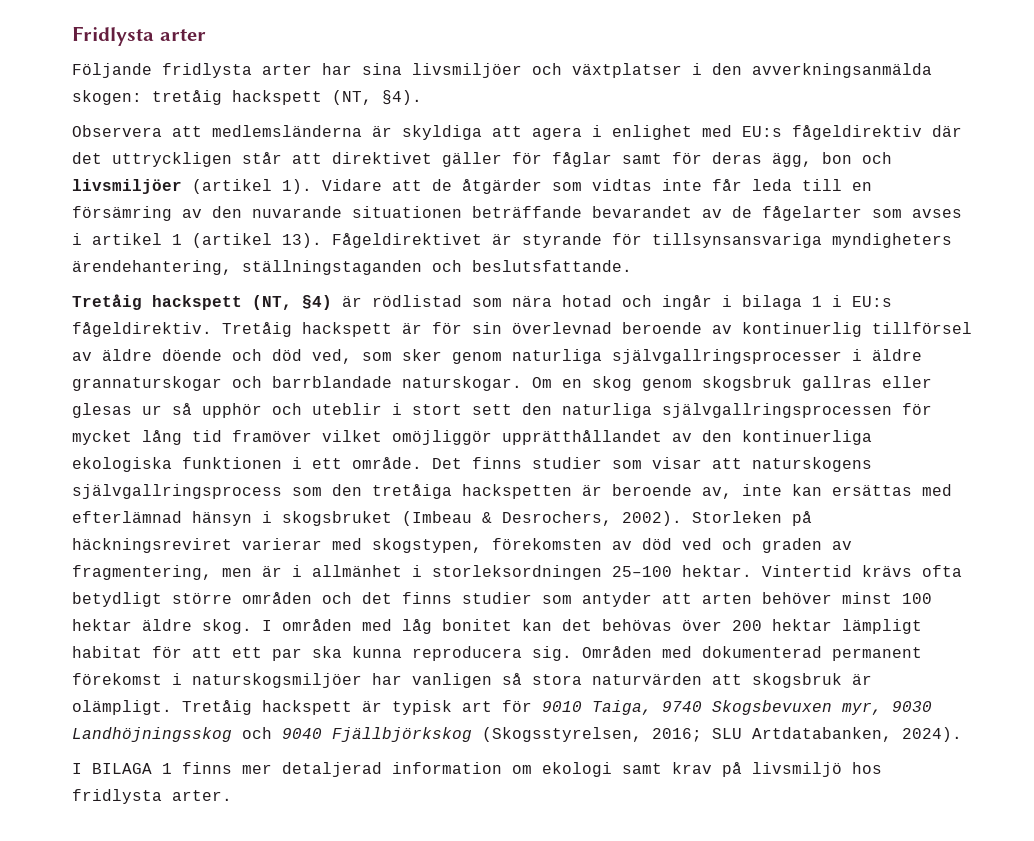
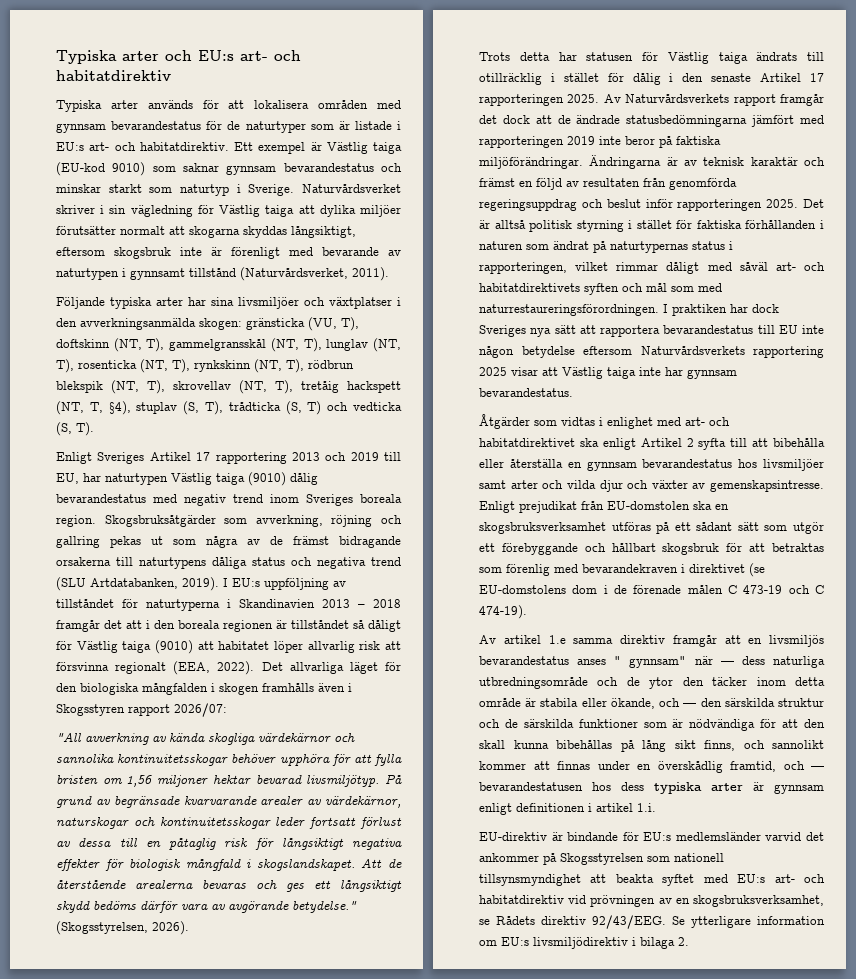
[72,26,206,46] Fridlysta arter -> [56,50,301,64] [56,70,171,81] [56,100,401,112] [56,121,401,133] [56,142,402,154] [56,162,402,176] [56,184,401,196] [56,205,402,217] [56,226,356,238] [56,247,401,259] [56,267,389,281] Typiska arter och EU:s art- och habitatdirektiv // Typiska arter används för att lokalisera områden med gynnsam bevarandestatus för de naturtyper som är listade i EU:s art- och habitatdirektiv. Ett exempel är Västlig taiga (EU-kod 9010) som saknar gynnsam bevarandestatus och minskar starkt som naturtyp i Sverige. Naturvårdsverket skriver i sin vägledning för Västlig taiga att dylika miljöer förutsätter normalt att skogarna skyddas långsiktigt, eftersom skogsbruk inte är förenligt med bevarande av naturtypen i gynnsamt tillstånd (Naturvårdsverket, 2011).
[162,63,252,78] fridlysta -> [110,297,152,309] typiska
[152,90,422,105] [72,125,962,140] [72,152,892,167] [72,179,872,194] [72,206,962,221] [72,233,952,248] [72,260,632,275] [72,294,892,310] [72,322,972,337] [72,349,922,364] [72,376,932,391] [72,403,932,418] [72,430,872,445] [72,457,872,472] [72,484,952,499] [72,511,812,526] [72,538,852,553] [72,565,962,580] [72,592,932,607] [72,619,922,634] [72,646,922,661] [72,673,872,688] [72,700,932,715] [72,727,962,742] [72,762,882,777] [72,789,232,804] tretåig hackspett (NT, §4). // Observera att medlemsländerna är skyldiga att agera i enlighet med EU:s fågeldirektiv där det uttryckligen står att direktivet gäller för fåglar samt för deras ägg, bon och livsmiljöer (artikel 1). Vidare att de åtgärder som vidtas inte får leda till en försämring av den nuvarande situationen beträffande bevarandet av de fågelarter som avses i artikel 1 (artikel 13). Fågeldirektivet är styrande för tillsynsansvariga myndigheters ärendehantering, ställningstaganden och beslutsfattande. // Tretåig hackspett (NT, §4) är rödlistad som nära hotad och ingår i bilaga 1 i EU:s fågeldirektiv. Tretåig hackspett är för sin överlevnad beroende av kontinuerlig tillförsel av äldre döende och död ved, som sker genom naturliga självgallringsprocesser i äldre grannaturskogar och barrblandade naturskogar. Om en skog genom skogsbruk gallras eller glesas ur så upphör och uteblir i stort sett den naturliga självgallringsprocessen för mycket lång tid framöver vilket omöjliggör upprätthållandet av den kontinuerliga ekologiska funktionen i ett område. Det finns studier som visar att naturskogens självgallringsprocess som den tretåiga hackspetten är beroende av, inte kan ersättas med efterlämnad hänsyn i skogsbruket (Imbeau & Desrochers, 2002). Storleken på häckningsreviret varierar med skogstypen, förekomsten av död ved och graden av fragmentering, men är i allmänhet i storleksordningen 25–100 hektar. Vintertid krävs ofta betydligt större områden och det finns studier som antyder att arten behöver minst 100 hektar äldre skog. I områden med låg bonitet kan det behövas över 200 hektar lämpligt habitat för att ett par ska kunna reproducera sig. Områden med dokumenterad permanent förekomst i naturskogsmiljöer har vanligen så stora naturvärden att skogsbruk är olämpligt. Tretåig hackspett är typisk art för 9010 Taiga, 9740 Skogsbevuxen myr, 9030 Landhöjningsskog och 9040 Fjällbjörkskog (Skogsstyrelsen, 2016; SLU Artdatabanken, 2024). // I BILAGA 1 finns mer detaljerad information om ekologi samt krav på livsmiljö hos fridlysta arter. -> [246,317,359,331] [56,338,401,352] [56,359,354,373] [56,380,401,394] [56,401,403,415] [56,422,94,436] [56,452,401,464] [56,472,318,486] [56,494,402,506] [56,515,402,527] [56,536,401,548] [56,557,401,569] [56,577,346,591] [56,599,401,611] [56,620,401,632] [56,640,401,654] [56,661,401,675] [56,683,352,695] [56,703,227,717] [56,733,355,745] [56,754,403,766] [56,774,403,787] [56,796,401,808] [56,817,403,829] [56,838,402,850] [56,859,402,871] [56,880,402,892] [56,901,357,913] [56,921,189,935] [479,52,824,64] [479,73,824,85] [479,94,824,106] [479,115,824,127] [479,136,721,148] [479,155,825,169] [479,178,737,190] [479,199,824,211] [479,220,824,232] [479,241,733,253] [479,262,825,274] [479,283,722,295] [479,304,779,316] [479,325,824,337] [479,346,824,358] [479,367,737,379] [479,388,573,397] [479,414,730,429] [479,438,825,450] [479,459,824,471] [479,480,824,492] [479,501,729,513] [479,522,824,534] [479,543,824,555] [479,563,765,577] [479,585,824,594] [479,605,527,619] [479,635,824,647] [479,656,825,668] [479,677,825,689] [479,698,824,709] [479,719,825,731] [479,740,824,752] [479,761,824,773] [479,782,824,794] [479,803,656,815] [479,832,824,841] [479,853,724,865] [479,874,825,886] [479,895,824,907] [479,915,825,929] [479,937,689,949] gränsticka (VU, T), doftskinn (NT, T), gammelgransskål (NT, T), lunglav (NT, T), rosenticka (NT, T), rynkskinn (NT, T), rödbrun blekspik (NT, T), skrovellav (NT, T), tretåig hackspett (NT, T, §4), stuplav (S, T), trådticka (S, T) och vedticka (S, T). // Enligt Sveriges Artikel 17 rapportering 2013 och 2019 till EU, har naturtypen Västlig taiga (9010) dålig bevarandestatus med negativ trend inom Sveriges boreala region. Skogsbruksåtgärder som avverkning, röjning och gallring pekas ut som några av de främst bidragande orsakerna till naturtypens dåliga status och negativa trend (SLU Artdatabanken, 2019). I EU:s uppföljning av tillståndet för naturtyperna i Skandinavien 2013 – 2018 framgår det att i den boreala regionen är tillståndet så dåligt för Västlig taiga (9010) att habitatet löper allvarlig risk att försvinna regionalt (EEA, 2022). Det allvarliga läget för den biologiska mångfalden i skogen framhålls även i Skogsstyren rapport 2026/07: // "All avverkning av kända skogliga värdekärnor och sannolika kontinuitetsskogar behöver upphöra för att fylla bristen om 1,56 miljoner hektar bevarad livsmiljötyp. På grund av begränsade kvarvarande arealer av värdekärnor, naturskogar och kontinuitetsskogar leder fortsatt förlust av dessa till en påtaglig risk för långsiktigt negativa effekter för biologisk mångfald i skogslandskapet. Att de återstående arealerna bevaras och ges ett långsiktigt skydd bedöms därför vara av avgörande betydelse." (Skogsstyrelsen, 2026). // Trots detta har statusen för Västlig taiga ändrats till otillräcklig i stället för dålig i den senaste Artikel 17 rapporteringen 2025. Av Naturvårdsverkets rapport framgår det dock att de ändrade statusbedömningarna jämfört med rapporteringen 2019 inte beror på faktiska miljöförändringar. Ändringarna är av teknisk karaktär och främst en följd av resultaten från genomförda regeringsuppdrag och beslut inför rapporteringen 2025. Det är alltså politisk styrning i stället för faktiska förhållanden i naturen som ändrat på naturtypernas status i rapporteringen, vilket rimmar dåligt med såväl art- och habitatdirektivets syften och mål som med naturrestaureringsförordningen. I praktiken har dock Sveriges nya sätt att rapportera bevarandestatus till EU inte någon betydelse eftersom Naturvårdsverkets rapportering 2025 visar att Västlig taiga inte har gynnsam bevarandestatus. // Åtgärder som vidtas i enlighet med art- och habitatdirektivet ska enligt Artikel 2 syfta till att bibehålla eller återställa en gynnsam bevarandestatus hos livsmiljöer samt arter och vilda djur och växter av gemenskapsintresse. Enligt prejudikat från EU-domstolen ska en skogsbruksverksamhet utföras på ett sådant sätt som utgör ett förebyggande och hållbart skogsbruk för att betraktas som förenlig med bevarandekraven i direktivet (se EU-domstolens dom i de förenade målen C 473-19 och C 474-19). // Av artikel 1.e samma direktiv framgår att en livsmiljös bevarandestatus anses " gynnsam" när — dess naturliga utbredningsområde och de ytor den täcker inom detta område är stabila eller ökande, och — den särskilda struktur och de särskilda funktioner som är nödvändiga för att den skall kunna bibehållas på lång sikt finns, och sannolikt kommer att finnas under en överskådlig framtid, och — bevarandestatusen hos dess typiska arter är gynnsam enligt definitionen i artikel 1.i. // EU-direktiv är bindande för EU:s medlemsländer varvid det ankommer på Skogsstyrelsen som nationell tillsynsmyndighet att beakta syftet med EU:s art- och habitatdirektiv vid prövningen av en skogsbruksverksamhet, se Rådets direktiv 92/43/EEG. Se ytterligare information om EU:s livsmiljödirektiv i bilaga 2.

